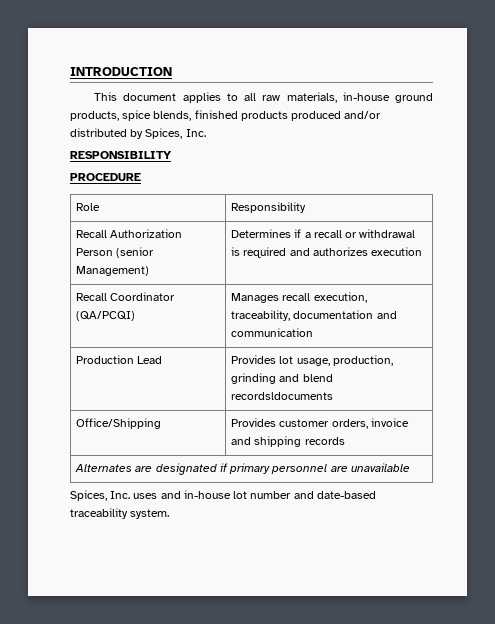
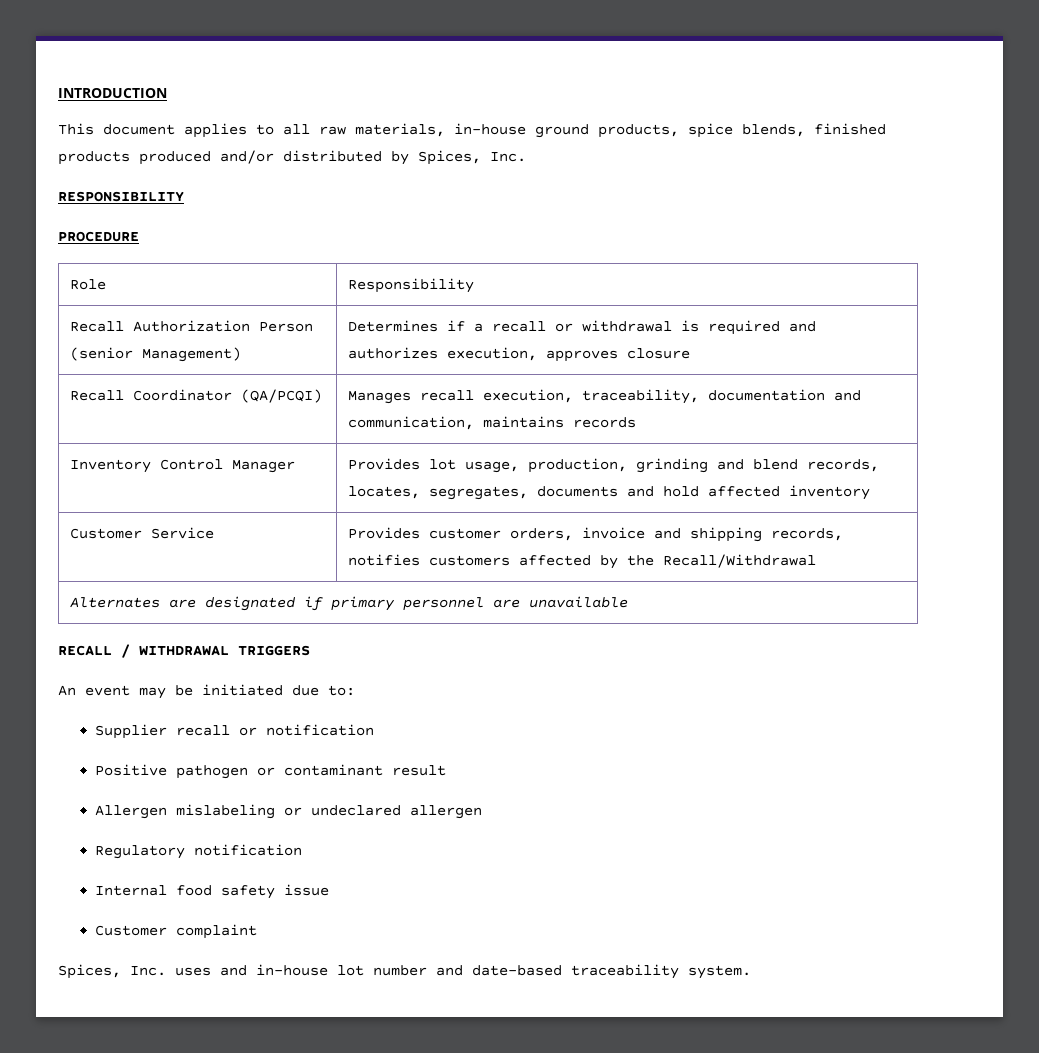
[371,247,423,256] execution -> [446,347,690,362] execution, approves closure
[231,328,314,337] [76,355,163,364] communication // Production Lead -> [347,416,636,430] [69,459,295,473] communication, maintains records // Inventory Control Manager
[231,392,334,400] [76,418,162,429] recordsldocuments // Office/Shipping -> [806,459,879,472] [347,485,870,500] [69,527,214,539] records, locates, segregates, documents and hold affected inventory // Customer Service
[304,437,345,445] records -> [770,528,843,541] [347,554,816,569] records, notifies customers affected by the Recall/Withdrawal
(410, 467) none -> [58,644,310,658] [58,684,355,699] [94,724,374,739] [94,764,446,779] [94,804,482,819] [94,844,302,859] [94,884,329,899] [94,924,257,939] // RECALL / WITHDRAWAL TRIGGERS // An event may be initiated due to: // Supplier recall or notification // Positive pathogen or contaminant result // Allergen mislabeling or undeclared allergen // Regulatory notification // Internal food safety issue // Customer complaint

